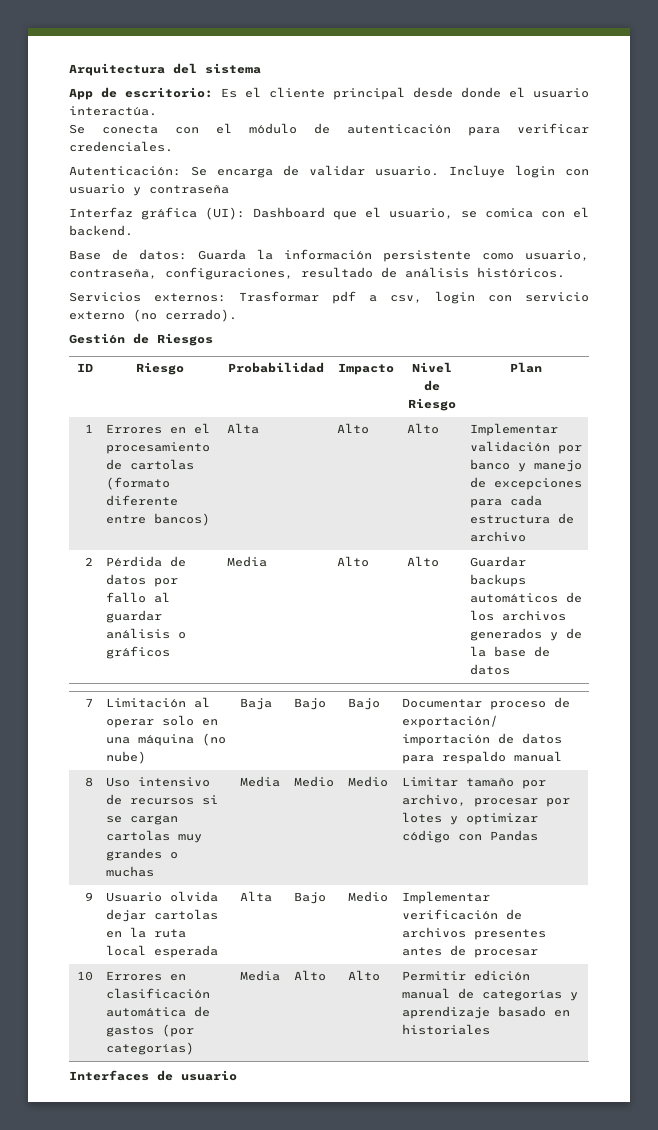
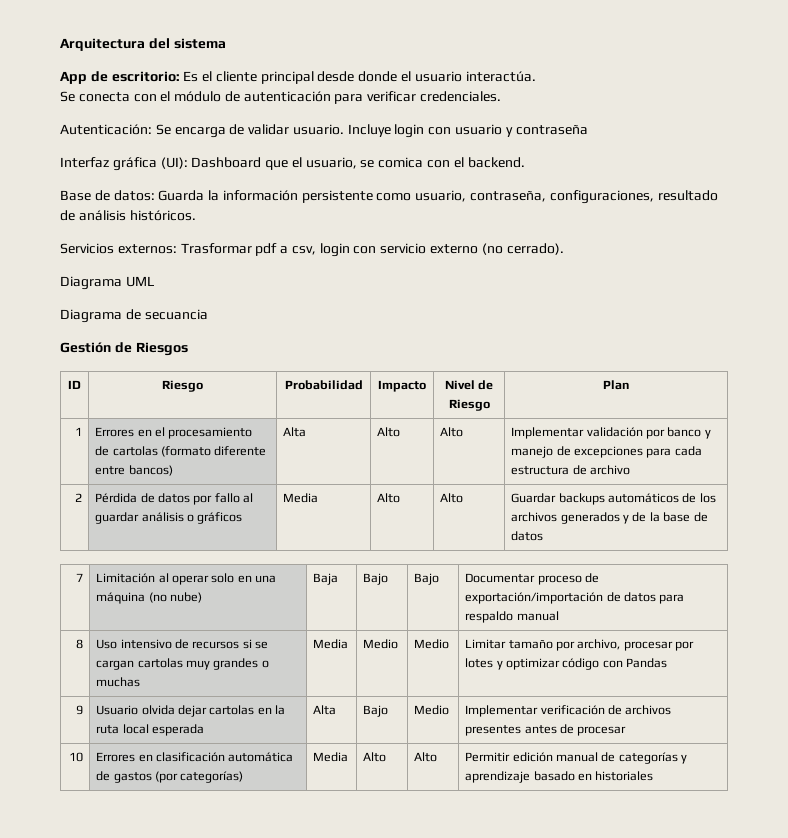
(237, 315) none -> [60,276,154,290] [60,309,208,323] // Diagrama UML // Diagrama de secuancia
[69,1070,237,1081] // Interfaces de usuario -> (654, 776) none

